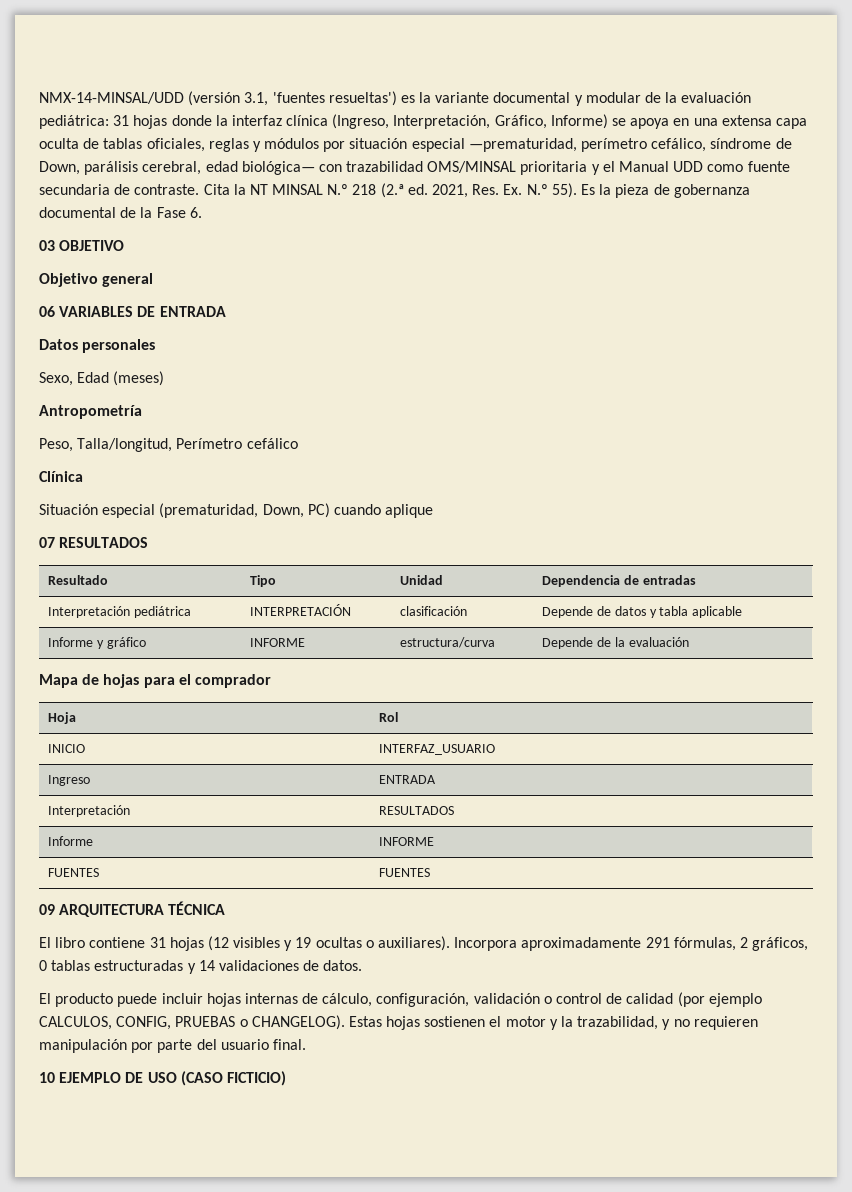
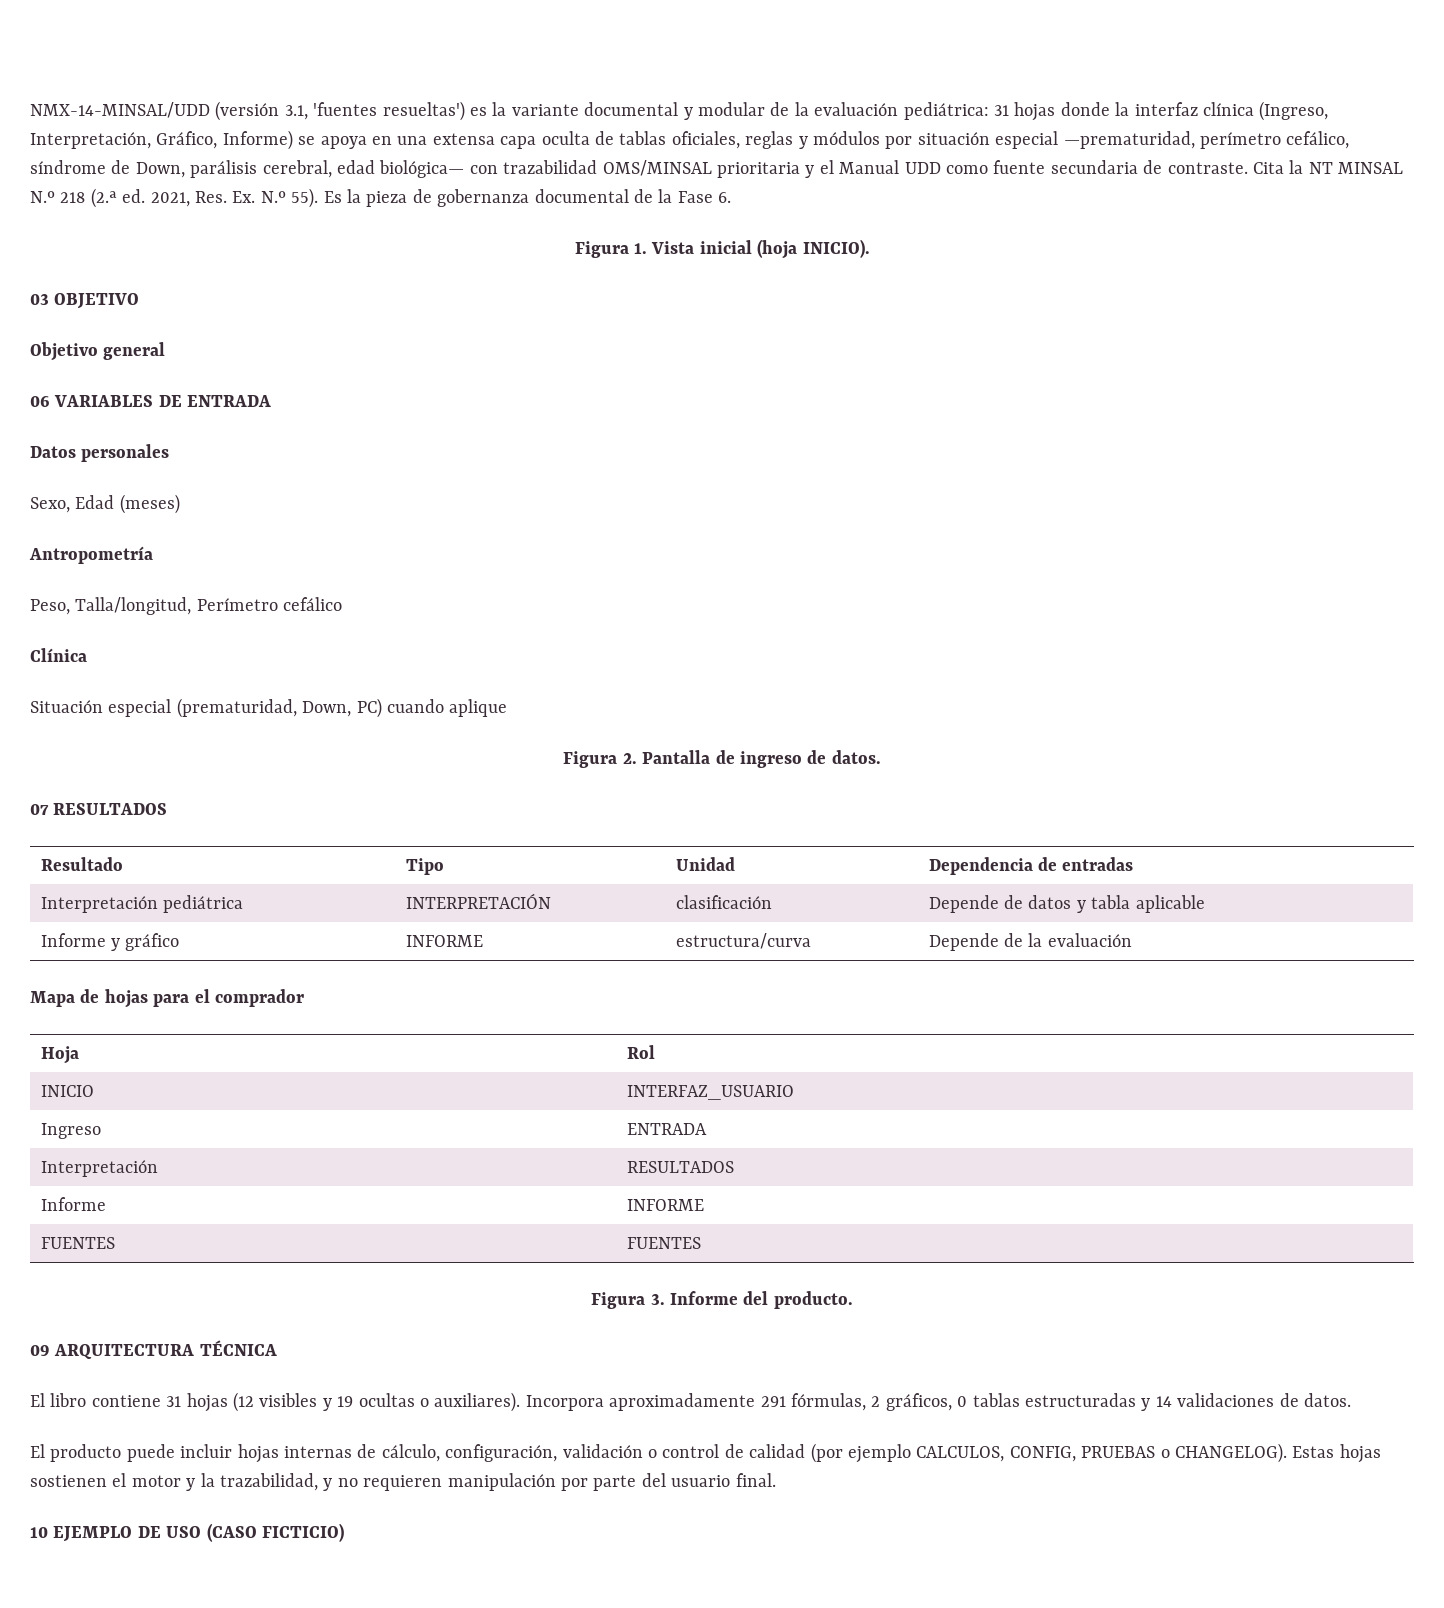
(202, 212) none -> [574,239,870,259] // Figura 1. Vista inicial (hoja INICIO).
(434, 511) none -> [563,750,881,768] // Figura 2. Pantalla de ingreso de datos.
(431, 872) none -> [591,1291,853,1309] // Figura 3. Informe del producto.

